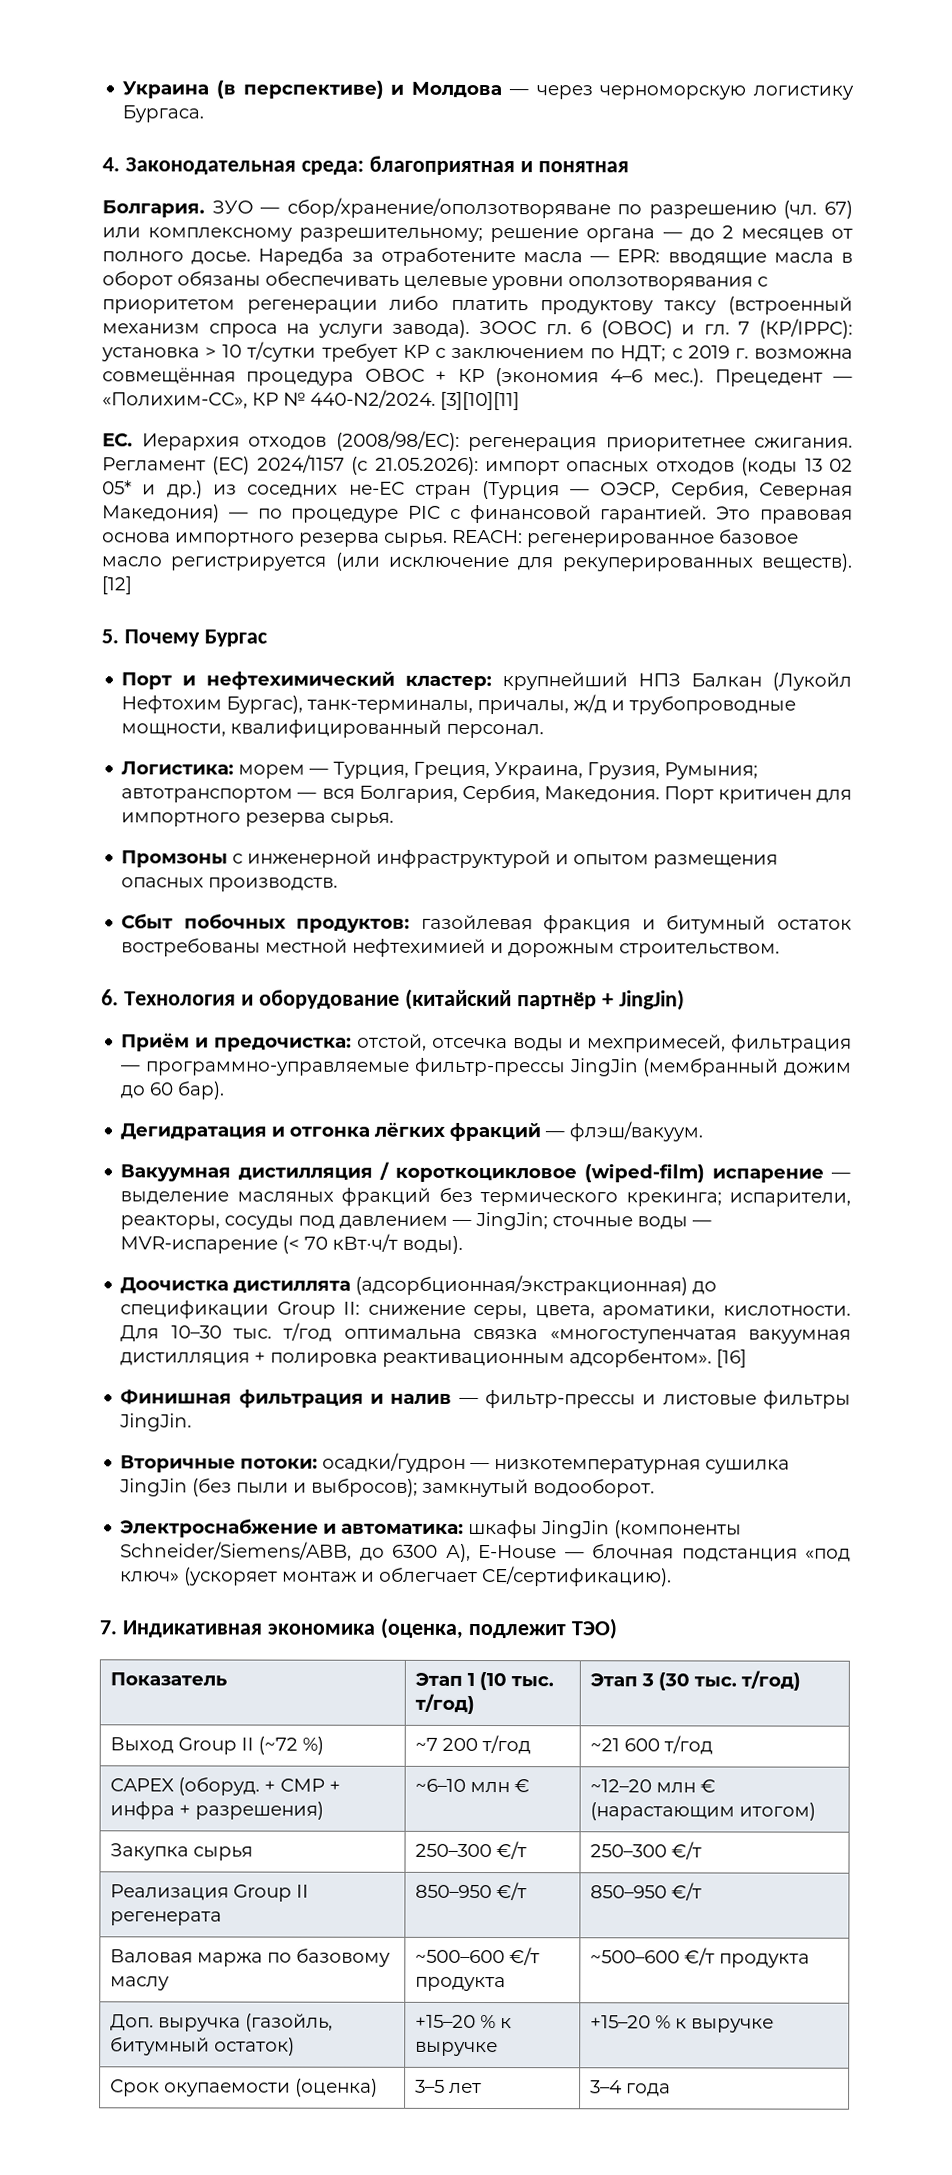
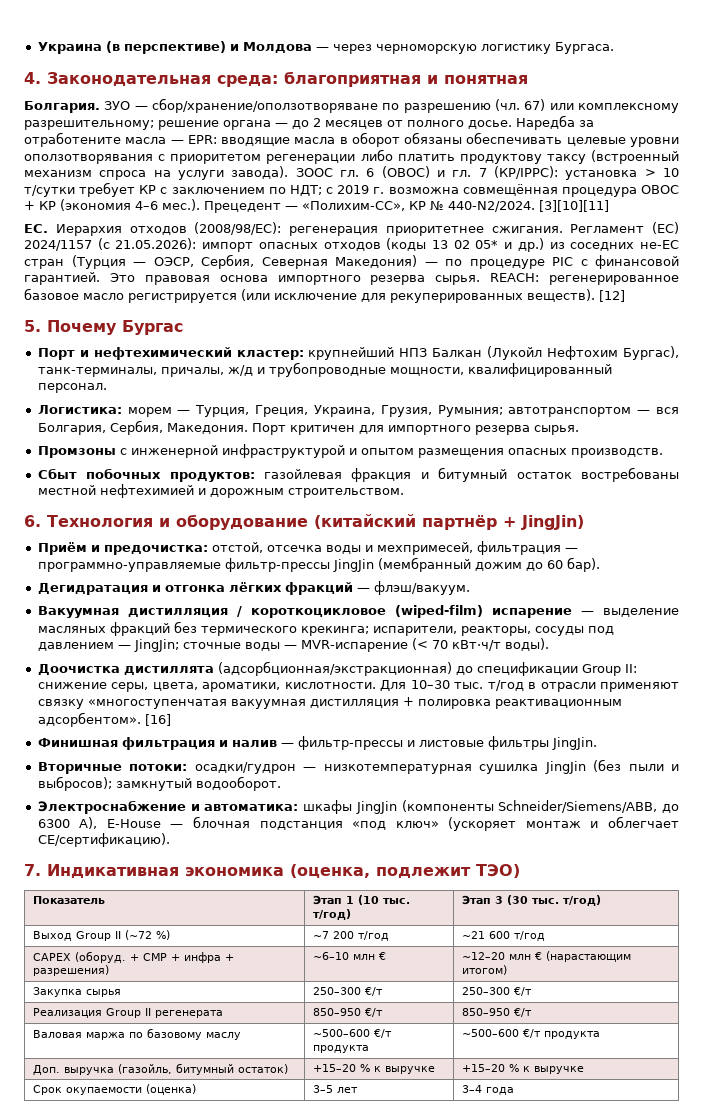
[343,1328,539,1340] оптимальна связка -> [528,682,680,692] [37,699,84,709] в отрасли применяют связку

